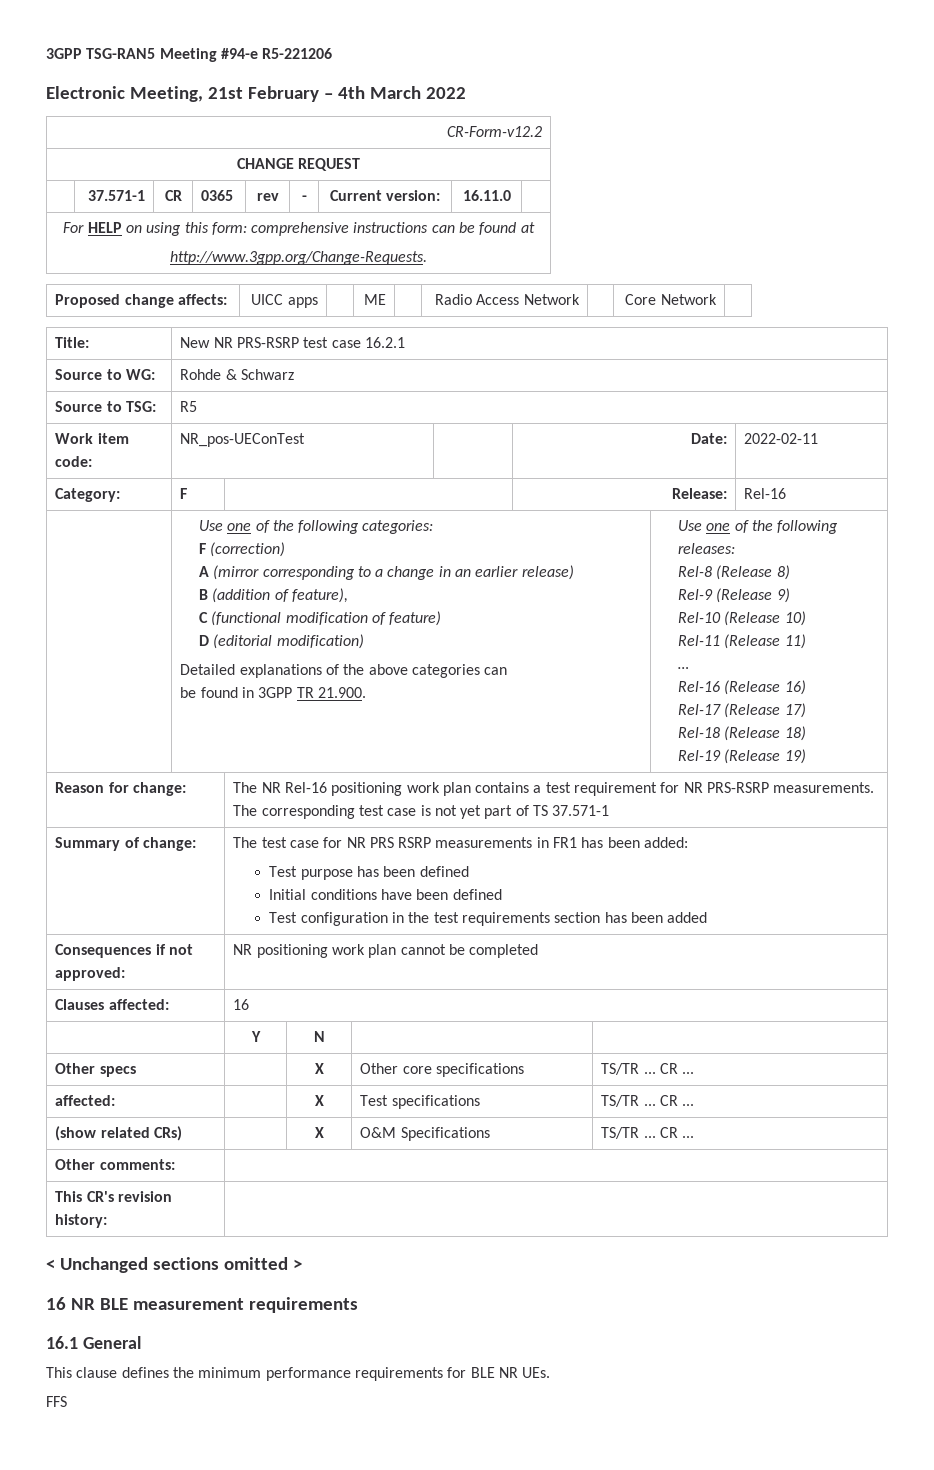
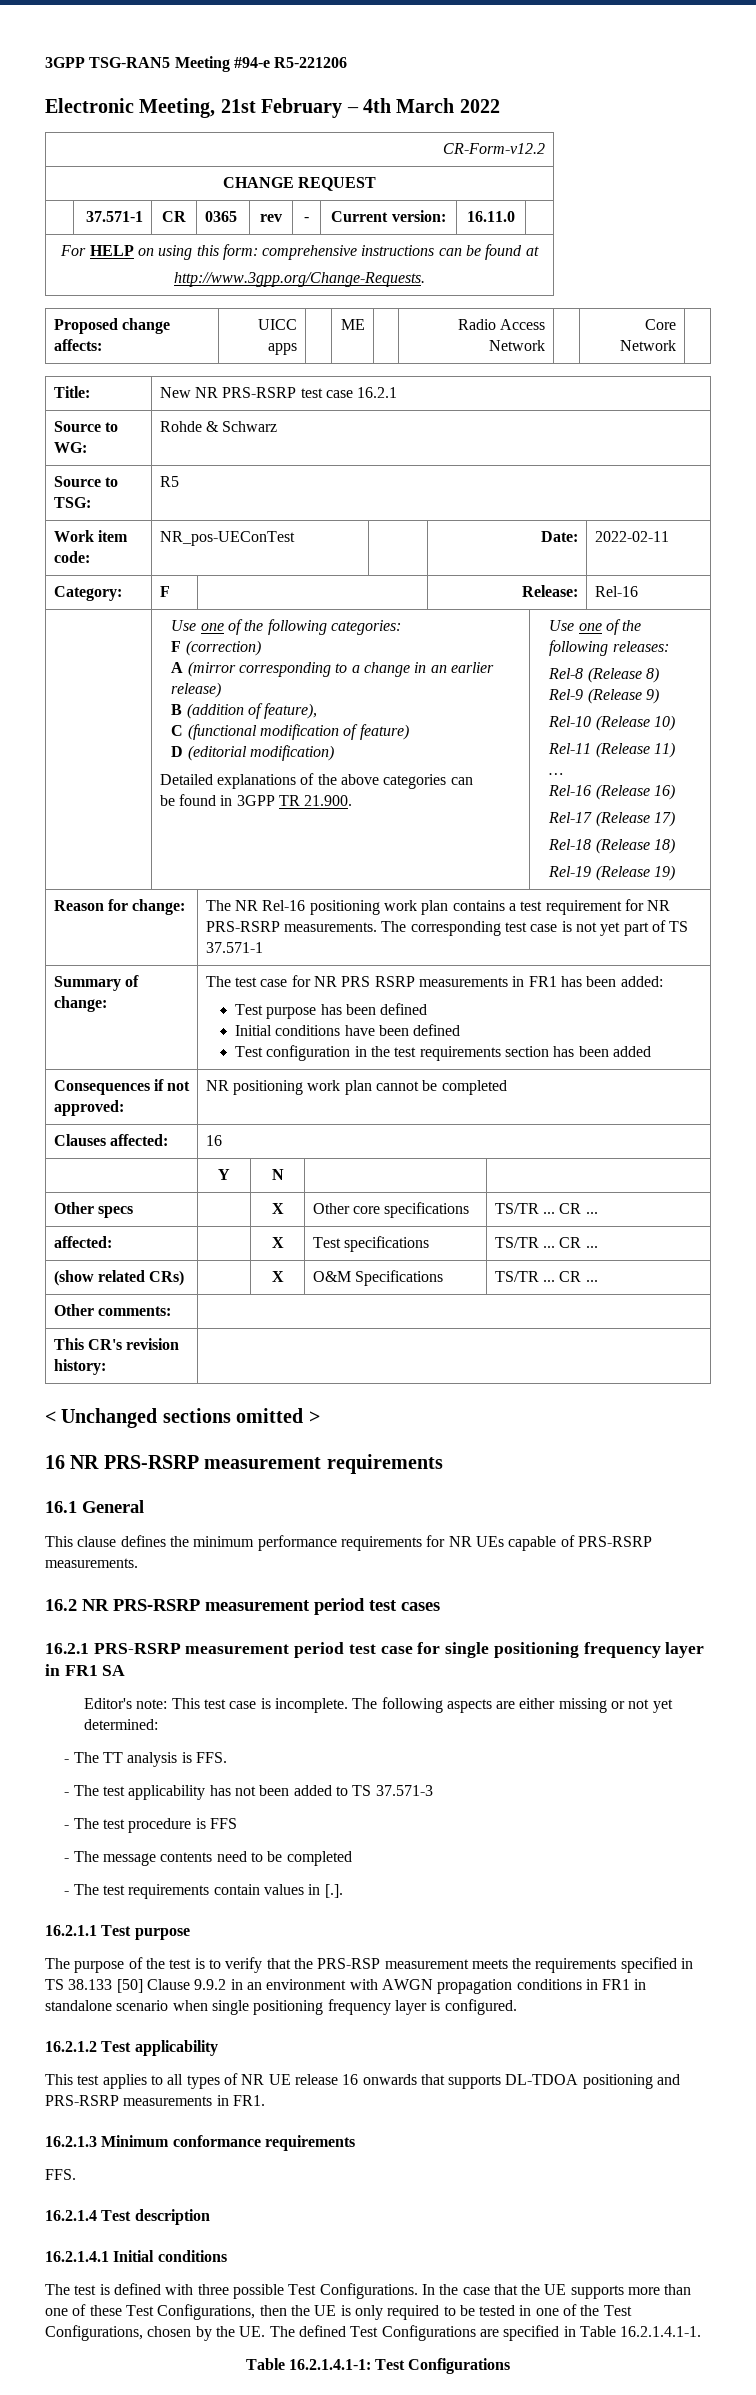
[99,1298,128,1310] BLE -> [103,1455,199,1469] PRS-RSRP
[470,1367,551,1378] [46,1396,67,1407] BLE NR UEs. // FFS -> [448,1535,652,1551] [45,1558,138,1568] [45,1598,440,1615] [45,1642,705,1658] [45,1664,126,1676] [83,1697,673,1713] [83,1719,158,1730] [64,1752,228,1767] [64,1785,433,1800] [64,1818,238,1833] [64,1851,352,1866] [64,1884,343,1899] [45,1925,190,1940] [45,1957,694,1973] [45,1979,647,1994] [45,1999,517,2015] [45,2040,218,2056] [45,2073,681,2089] [45,2095,265,2106] [45,2135,355,2151] [45,2169,76,2180] [45,2209,210,2225] [45,2250,227,2262] [45,2283,692,2299] [45,2304,632,2320] [45,2325,702,2341] [245,2358,511,2374] NR UEs capable of PRS-RSRP measurements. // 16.2 NR PRS-RSRP measurement period test cases // 16.2.1 PRS-RSRP measurement period test case for single positioning frequency layer in FR1 SA // Editor's note: This test case is incomplete. The following aspects are either missing or not yet determined: // - The TT analysis is FFS. // - The test applicability has not been added to TS 37.571-3 // - The test procedure is FFS // - The message contents need to be completed // - The test requirements contain values in [.]. // 16.2.1.1 Test purpose // The purpose of the test is to verify that the PRS-RSP measurement meets the requirements specified in TS 38.133 [50] Clause 9.9.2 in an environment with AWGN propagation conditions in FR1 in standalone scenario when single positioning frequency layer is configured. // 16.2.1.2 Test applicability // This test applies to all types of NR UE release 16 onwards that supports DL-TDOA positioning and PRS-RSRP measurements in FR1. // 16.2.1.3 Minimum conformance requirements // FFS. // 16.2.1.4 Test description // 16.2.1.4.1 Initial conditions // The test is defined with three possible Test Configurations. In the case that the UE supports more than one of these Test Configurations, then the UE is only required to be tested in one of the Test Configurations, chosen by the UE. The defined Test Configurations are specified in Table 16.2.1.4.1-1. // Table 16.2.1.4.1-1: Test Configurations

